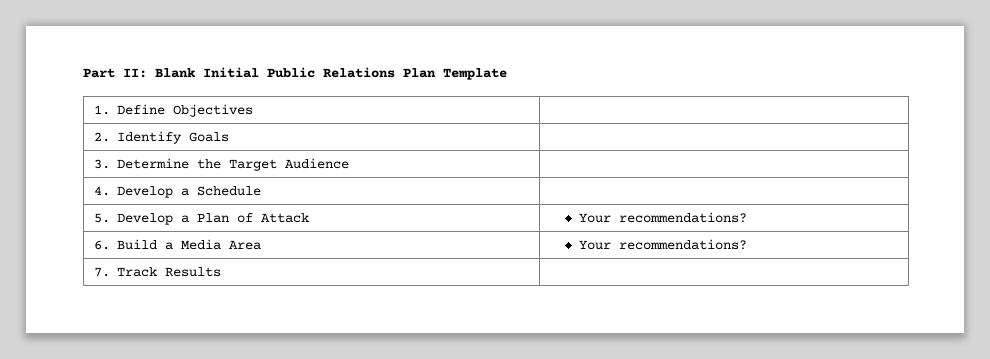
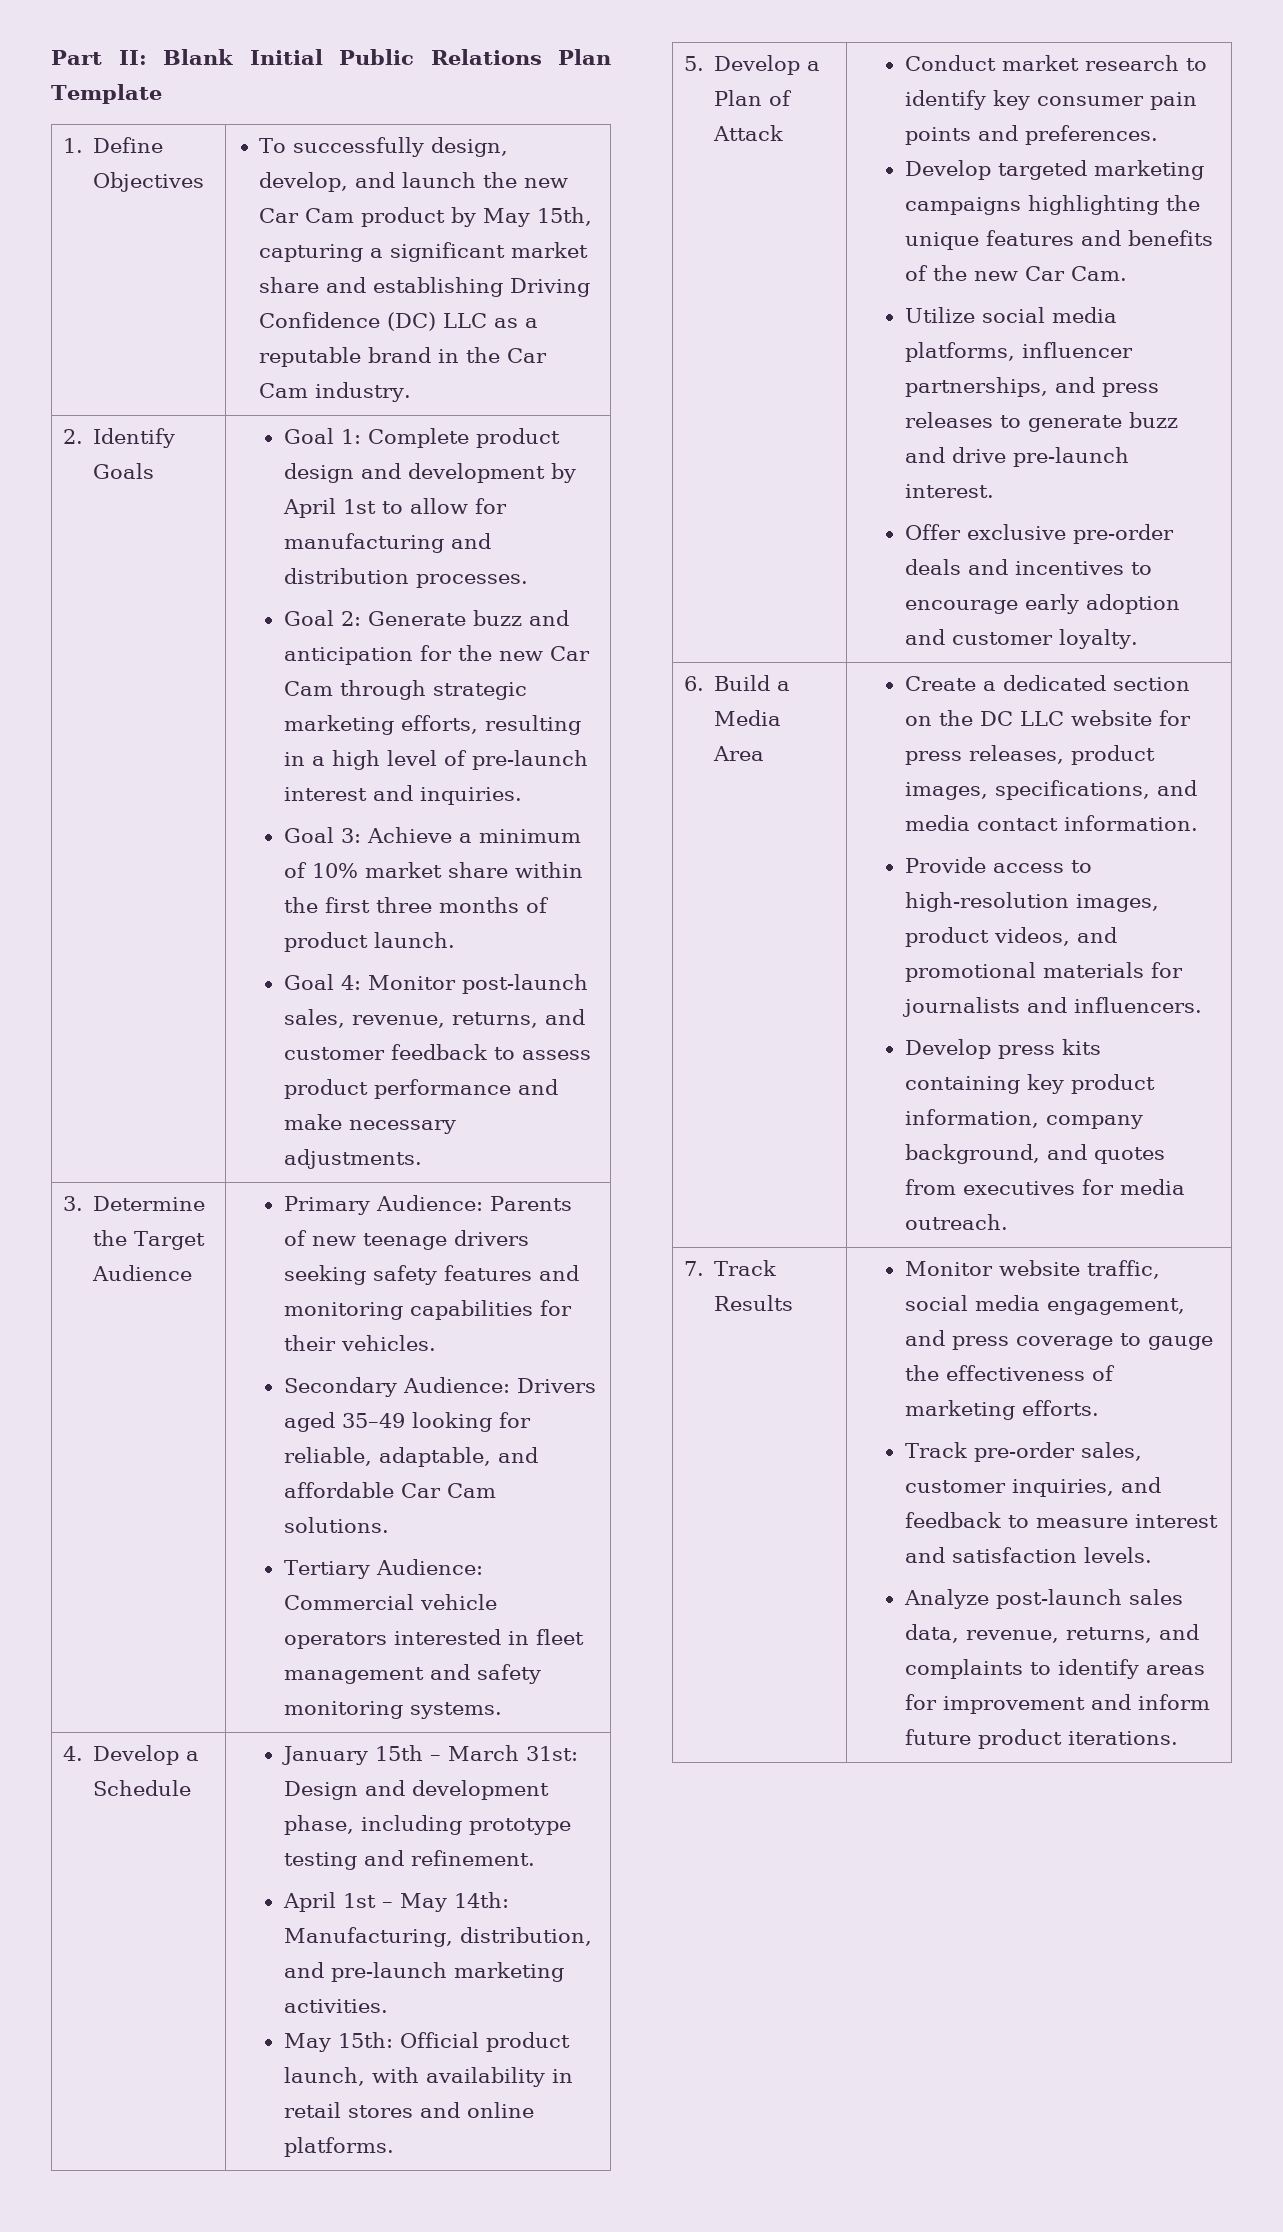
[94,131,230,144] // 2. Identify Goals | -> [259,137,509,157] [259,172,569,192] [259,207,593,227] [259,242,589,262] [259,277,591,297] [259,312,539,331] [259,347,548,367] [259,382,412,402] [62,428,176,448] [93,463,155,479] [283,428,560,448] [283,463,576,483] [282,498,507,518] [283,533,491,553] [283,568,528,588] [283,610,569,626] [283,645,590,665] [283,680,527,700] [283,715,581,735] [283,750,588,770] [283,785,522,805] [283,827,581,843] [283,862,583,878] [283,897,549,913] [283,932,455,952] [283,974,588,994] [283,1009,585,1028] [283,1044,591,1060] [283,1079,558,1099] [283,1114,456,1134] [283,1149,422,1169] To successfully design, develop, and launch the new Car Cam product by May 15th, capturing a significant market share and establishing Driving Confidence (DC) LLC as a reputable brand in the Car Cam industry. // 2. Identify Goals | Goal 1: Complete product design and development by April 1st to allow for manufacturing and distribution processes. // Goal 2: Generate buzz and anticipation for the new Car Cam through strategic marketing efforts, resulting in a high level of pre-launch interest and inquiries. // Goal 3: Achieve a minimum of 10% market share within the first three months of product launch. // Goal 4: Monitor post-launch sales, revenue, returns, and customer feedback to assess product performance and make necessary adjustments.
[94,186,262,198] // 4. Develop a Schedule | -> [283,1195,572,1215] [283,1230,529,1250] [283,1265,579,1285] [283,1300,572,1320] [283,1335,436,1351] [283,1377,596,1397] [283,1412,531,1432] [283,1447,538,1467] [283,1482,496,1498] [283,1517,389,1533] [283,1559,483,1579] [283,1594,497,1610] [283,1629,584,1649] [283,1664,541,1684] [283,1701,502,1719] [62,1745,200,1765] [93,1780,192,1796] [281,1745,578,1765] [283,1780,549,1800] [283,1815,571,1835] [283,1850,535,1870] [282,1892,509,1912] [283,1927,592,1947] [283,1962,564,1982] [283,1999,388,2013] [283,2032,570,2052] [283,2067,573,2087] [283,2102,534,2118] [283,2137,394,2157] Primary Audience: Parents of new teenage drivers seeking safety features and monitoring capabilities for their vehicles. // Secondary Audience: Drivers aged 35–49 looking for reliable, adaptable, and affordable Car Cam solutions. // Tertiary Audience: Commercial vehicle operators interested in fleet management and safety monitoring systems. // 4. Develop a Schedule | January 15th – March 31st: Design and development phase, including prototype testing and refinement. // April 1st – May 14th: Manufacturing, distribution, and pre-launch marketing activities. // May 15th: Official product launch, with availability in retail stores and online platforms.
[578,212,747,223] Your recommendations? -> [904,55,1207,71] [904,90,1197,110] [904,125,1158,145] [904,160,1204,180] [904,195,1200,215] [904,230,1213,250] [904,265,1127,281] [904,307,1117,323] [904,342,1133,362] [904,377,1159,397] [904,412,1178,432] [904,447,1129,467] [904,484,994,498] [904,524,1174,544] [904,559,1152,575] [904,594,1180,614] [904,629,1138,649] Conduct market research to identify key consumer pain points and preferences. // Develop targeted marketing campaigns highlighting the unique features and benefits of the new Car Cam. // Utilize social media platforms, influencer partnerships, and press releases to generate buzz and drive pre-launch interest. // Offer exclusive pre-order deals and incentives to encourage early adoption and customer loyalty.
[578,239,747,250] [94,267,222,277] Your recommendations? // 7. Track Results | -> [904,675,1190,691] [904,710,1191,726] [904,745,1155,765] [904,780,1197,800] [904,815,1198,831] [904,857,1092,873] [904,892,1159,912] [904,927,1117,947] [904,962,1183,982] [901,997,1202,1017] [904,1039,1101,1059] [904,1074,1155,1094] [904,1109,1143,1129] [904,1144,1165,1164] [904,1179,1185,1195] [904,1214,1008,1230] [683,1260,777,1276] [714,1295,794,1311] [904,1260,1160,1279] [904,1295,1185,1315] [904,1330,1213,1350] [904,1365,1115,1381] [904,1400,1099,1420] [904,1442,1142,1462] [904,1477,1161,1497] [904,1512,1218,1528] [904,1547,1152,1563] [903,1589,1183,1609] [904,1624,1199,1643] [904,1659,1205,1679] [904,1694,1210,1714] [904,1729,1178,1749] Create a dedicated section on the DC LLC website for press releases, product images, specifications, and media contact information. // Provide access to high-resolution images, product videos, and promotional materials for journalists and influencers. // Develop press kits containing key product information, company background, and quotes from executives for media outreach. // 7. Track Results | Monitor website traffic, social media engagement, and press coverage to gauge the effectiveness of marketing efforts. // Track pre-order sales, customer inquiries, and feedback to measure interest and satisfaction levels. // Analyze post-launch sales data, revenue, returns, and complaints to identify areas for improvement and inform future product iterations.

